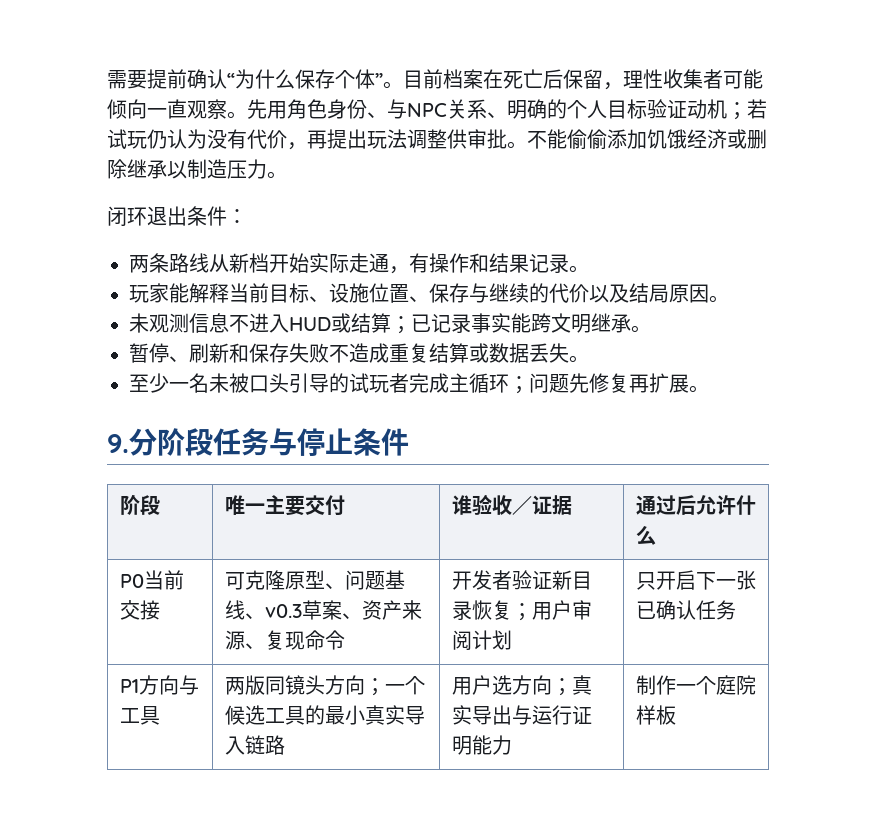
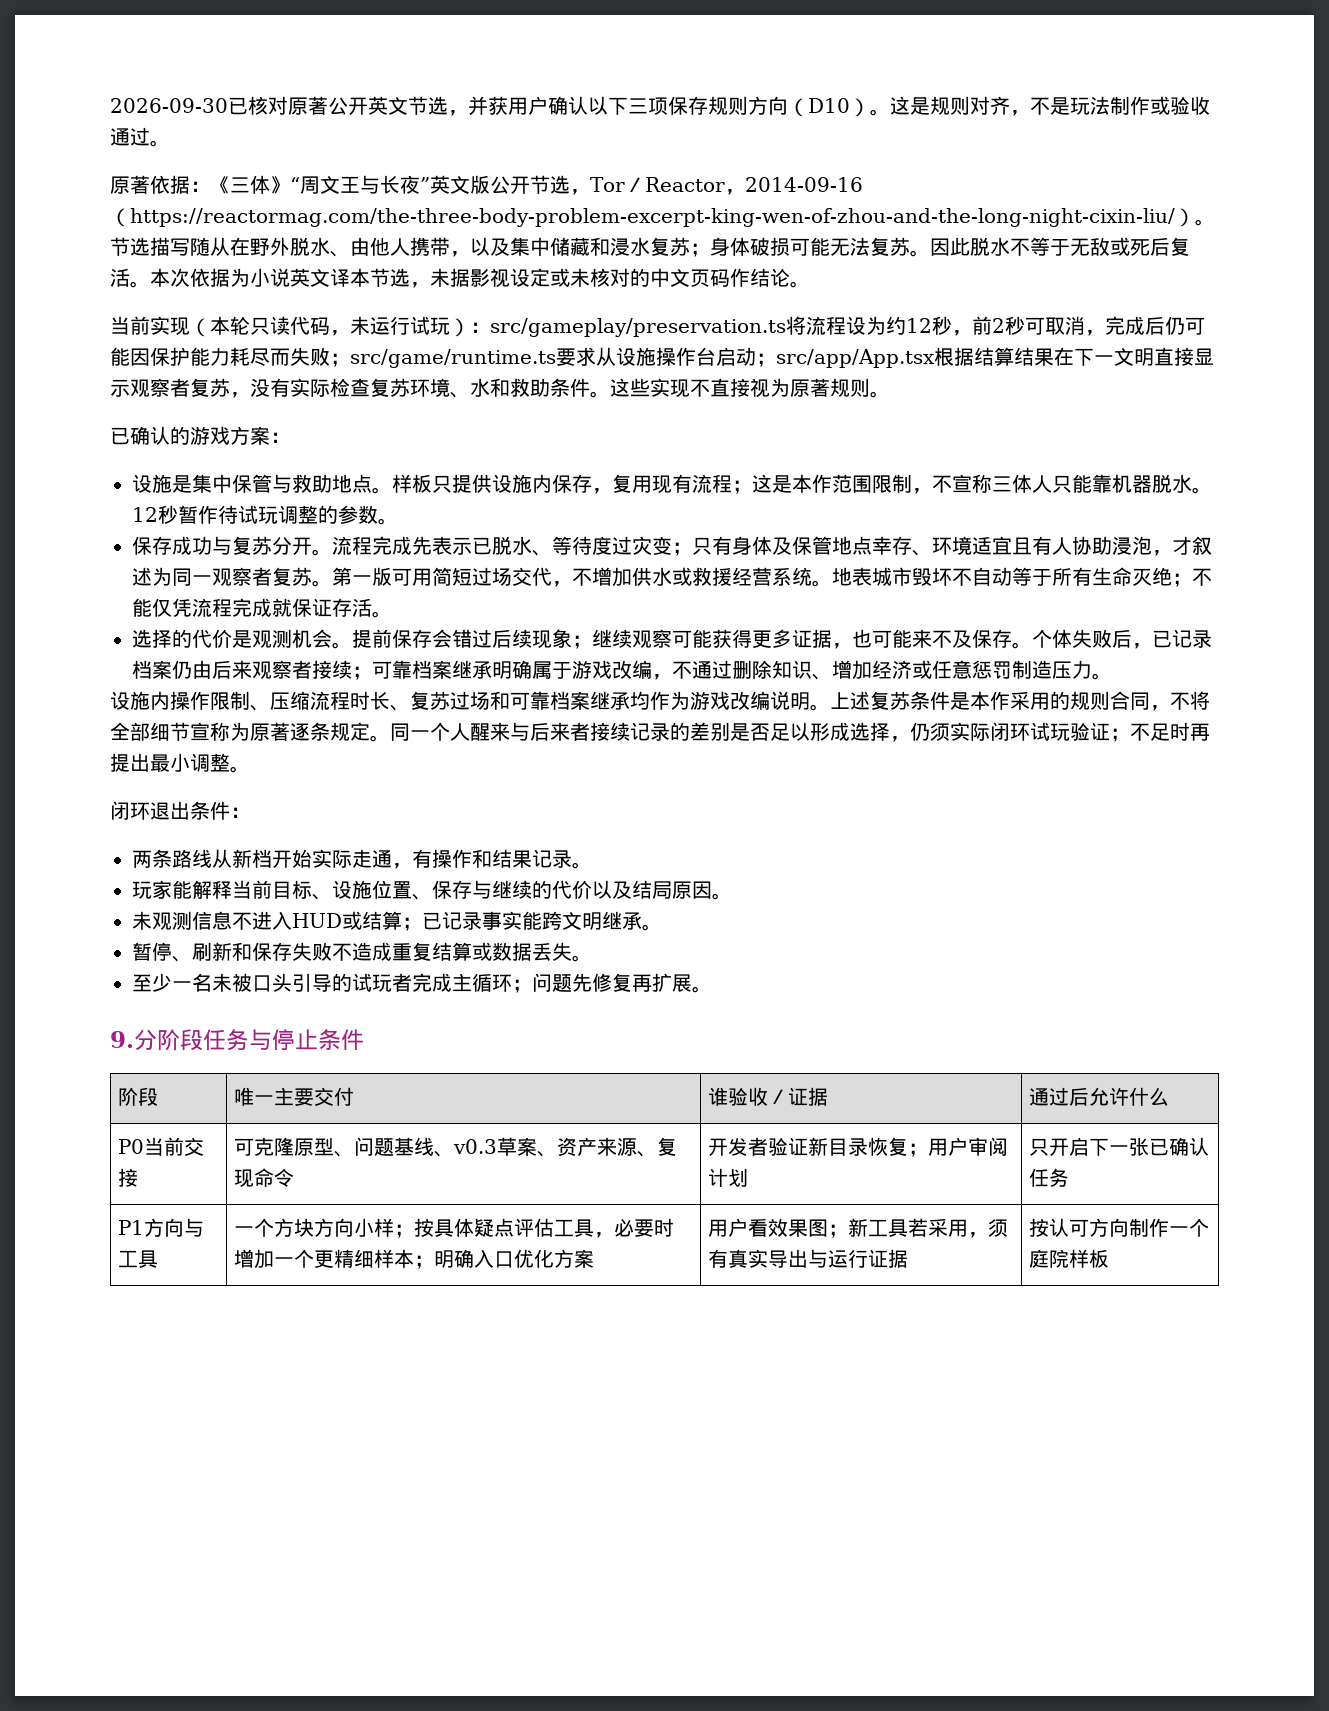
[107,69,763,90] [107,99,767,120] [107,129,767,150] [107,159,267,179] 需要提前确认“为什么保存个体”。目前档案在死亡后保留，理性收集者可能倾向一直观察。先用角色身份、与NPC关系、明确的个人目标验证动机；若试玩仍认为没有代价，再提出玩法调整供审批。不能偷偷添加饥饿经济或删除继承以制造压力 -> [110,96,1210,117] [110,127,170,147] [110,175,863,195] [110,208,1215,227] [110,237,1190,257] [110,268,810,288] [110,316,1205,337] [110,347,1214,368] [110,378,890,398] [110,426,290,445] [132,474,1212,494] [132,505,398,525] [132,536,1212,556] [132,567,1212,587] [132,598,392,618] [132,629,1212,649] [132,660,1112,680] [110,691,1210,711] [110,722,1210,742] [110,753,230,772] 2026-09-30已核对原著公开英文节选，并获用户确认以下三项保存规则方向（D10）。这是规则对齐，不是玩法制作或验收通过。 // 原著依据：《三体》“周文王与长夜”英文版公开节选，Tor／Reactor，2014-09-16（https://reactormag.com/the-three-body-problem-excerpt-king-wen-of-zhou-and-the-long-night-cixin-liu/）。节选描写随从在野外脱水、由他人携带，以及集中储藏和浸水复苏；身体破损可能无法复苏。因此脱水不等于无敌或死后复活。本次依据为小说英文译本节选，未据影视设定或未核对的中文页码作结论。 // 当前实现（本轮只读代码，未运行试玩）：src/gameplay/preservation.ts将流程设为约12秒，前2秒可取消，完成后仍可能因保护能力耗尽而失败；src/game/runtime.ts要求从设施操作台启动；src/app/App.tsx根据结算结果在下一文明直接显示观察者复苏，没有实际检查复苏环境、水和救助条件。这些实现不直接视为原著规则。 // 已确认的游戏方案： // 设施是集中保管与救助地点。样板只提供设施内保存，复用现有流程；这是本作范围限制，不宣称三体人只能靠机器脱水。12秒暂作待试玩调整的参数。 // 保存成功与复苏分开。流程完成先表示已脱水、等待度过灾变；只有身体及保管地点幸存、环境适宜且有人协助浸泡，才叙述为同一观察者复苏。第一版可用简短过场交代，不增加供水或救援经营系统。地表城市毁坏不自动等于所有生命灭绝；不能仅凭流程完成就保证存活。 // 选择的代价是观测机会。提前保存会错过后续现象；继续观察可能获得更多证据，也可能来不及保存。个体失败后，已记录档案仍由后来观察者接续；可靠档案继承明确属于游戏改编，不通过删除知识、增加经济或任意惩罚制造压力。 // 设施内操作限制、压缩流程时长、复苏过场和可靠档案继承均作为游戏改编说明。上述复苏条件是本作采用的规则合同，不将全部细节宣称为原著逐条规定。同一个人醒来与后来者接续记录的差别是否足以形成选择，仍须实际闭环试玩验证；不足时再提出最小调整
[224,675,425,696] [224,705,425,725] [224,735,285,755] [451,675,572,696] 两版同镜头方向；一个候选工具的最小真实导入链路 | 用户选方向； -> [234,1218,675,1238] [234,1249,595,1269] [708,1218,1009,1238] [708,1249,729,1268] 一个方块方向小样；按具体疑点评估工具，必要时增加一个更精细样本；明确入口优化方案 | 用户看效果图；新工具若采用，须有
[451,735,512,755] 明能力 | -> [888,1249,909,1268] [1029,1218,1130,1237] 据 | 按认可方向

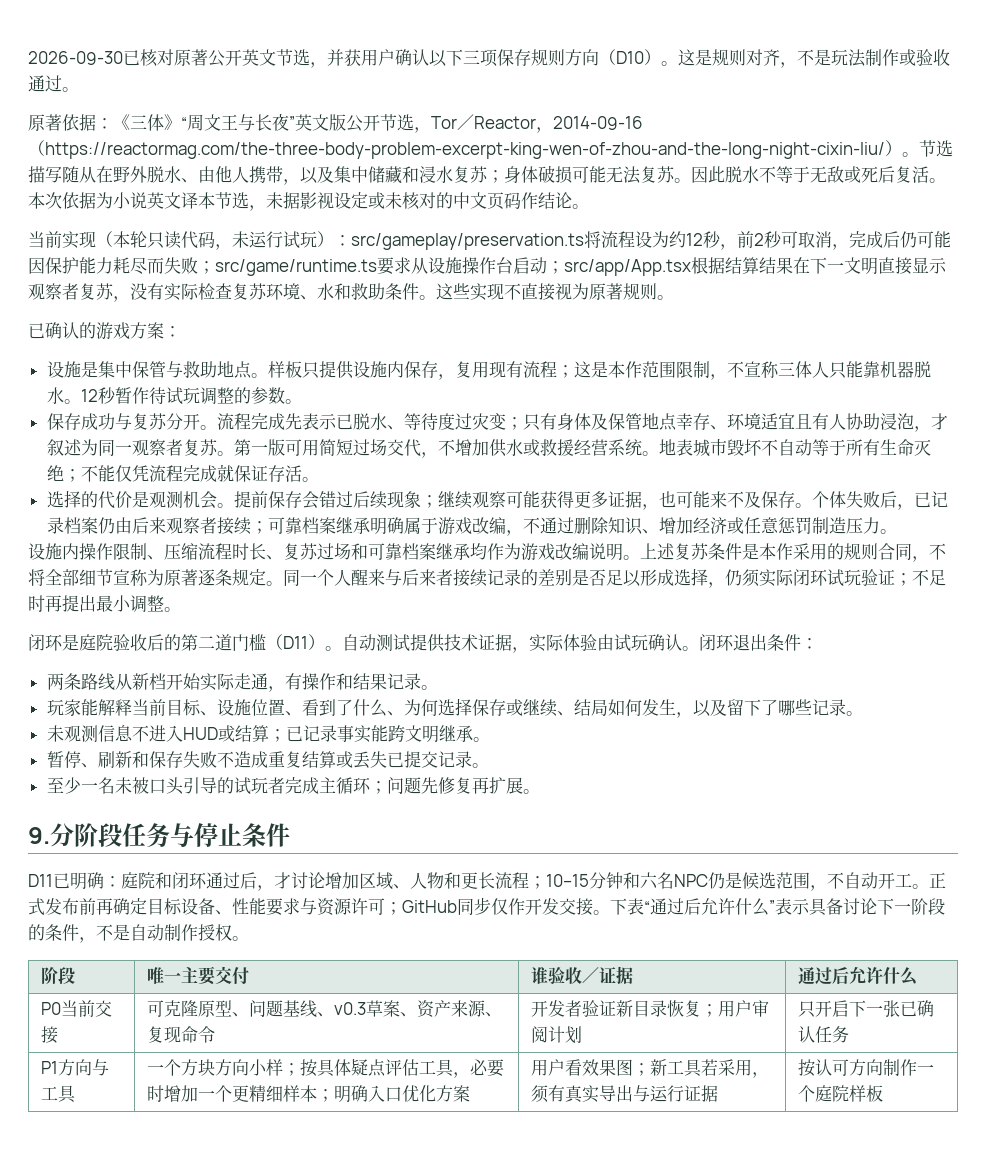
(150, 811) none -> [62,633,734,653] 是庭院验收后的第二道门槛（D11）。自动测试提供技术证据，实际体验由试玩确认。闭环
[432,880,712,899] 保存与继续的代价以及结局原因 -> [301,698,846,718] 看到了什么、为何选择保存或继续、结局如何发生，以及留下了哪些记录
[492,942,572,961] 数据丢失 -> [352,751,472,769] 丢失已提交记录
(364, 1040) none -> [28,872,946,891] [28,897,945,916] [28,924,249,943] // D11已明确：庭院和闭环通过后，才讨论增加区域、人物和更长流程；10–15分钟和六名NPC仍是候选范围，不自动开工。正式发布前再确定目标设备、性能要求与资源许可；GitHub同步仅作开发交接。下表“通过后允许什么”表示具备讨论下一阶段的条件，不是自动制作授权。

